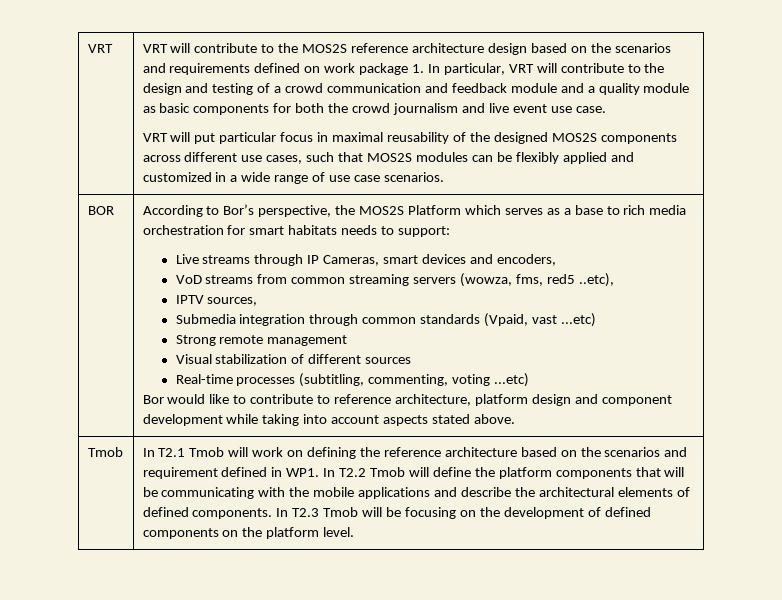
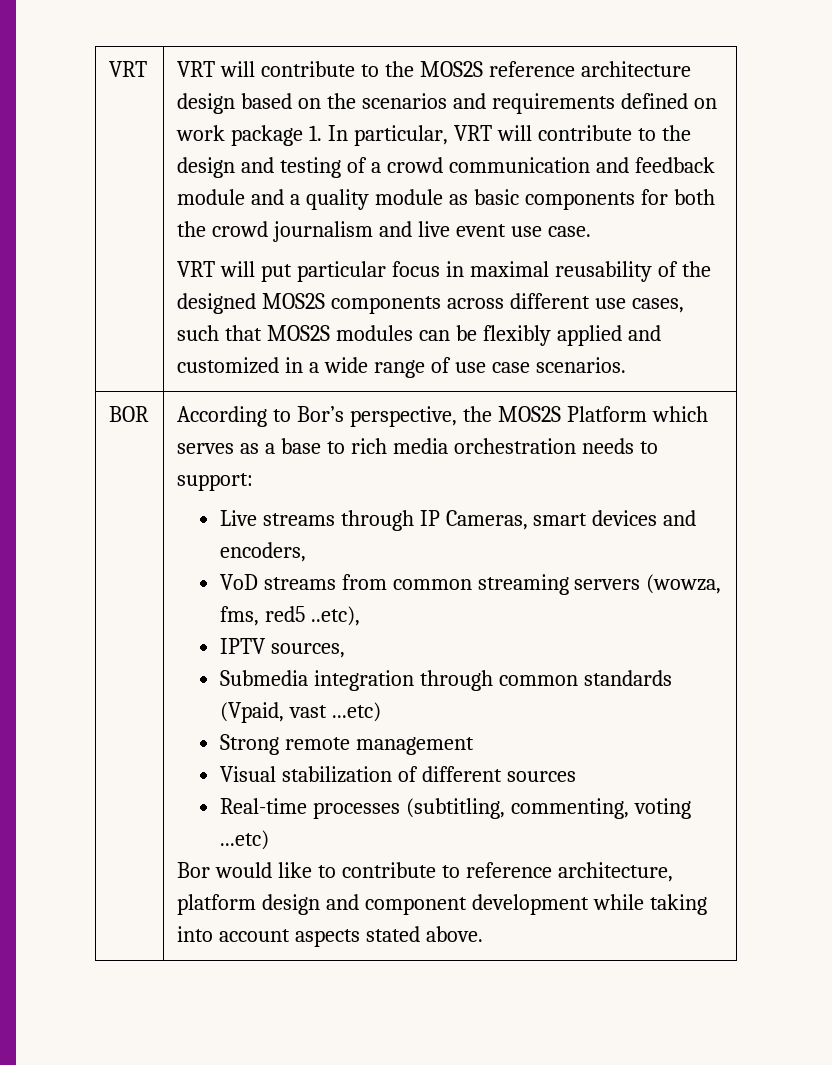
[227,225,338,235] for smart habitats -> (576, 446) none
[87,447,123,457] [142,447,688,459] [142,467,685,479] [142,487,690,499] [142,507,651,519] [142,527,355,539] // Tmob | In T2.1 Tmob will work on defining the reference architecture based on the scenarios and requirement defined in WP1. In T2.2 Tmob will define the platform components that will be communicating with the mobile applications and describe the architectural elements of defined components. In T2.3 Tmob will be focusing on the development of defined components on the platform level. -> (484, 934) none

